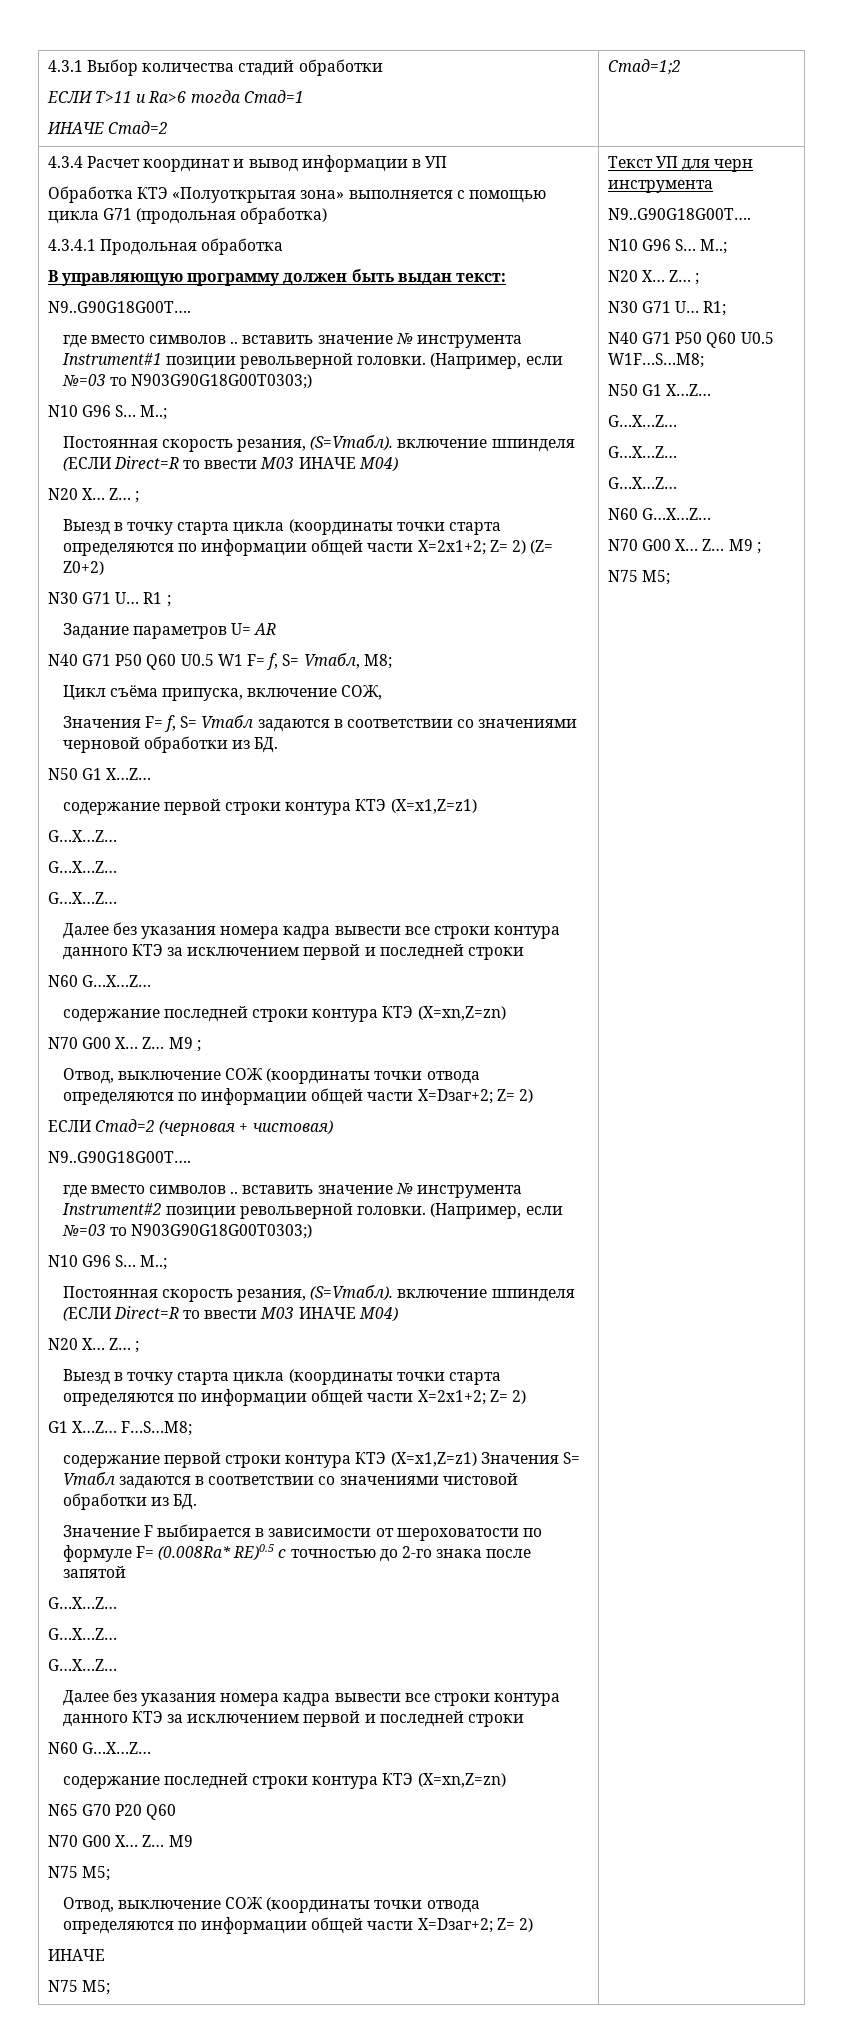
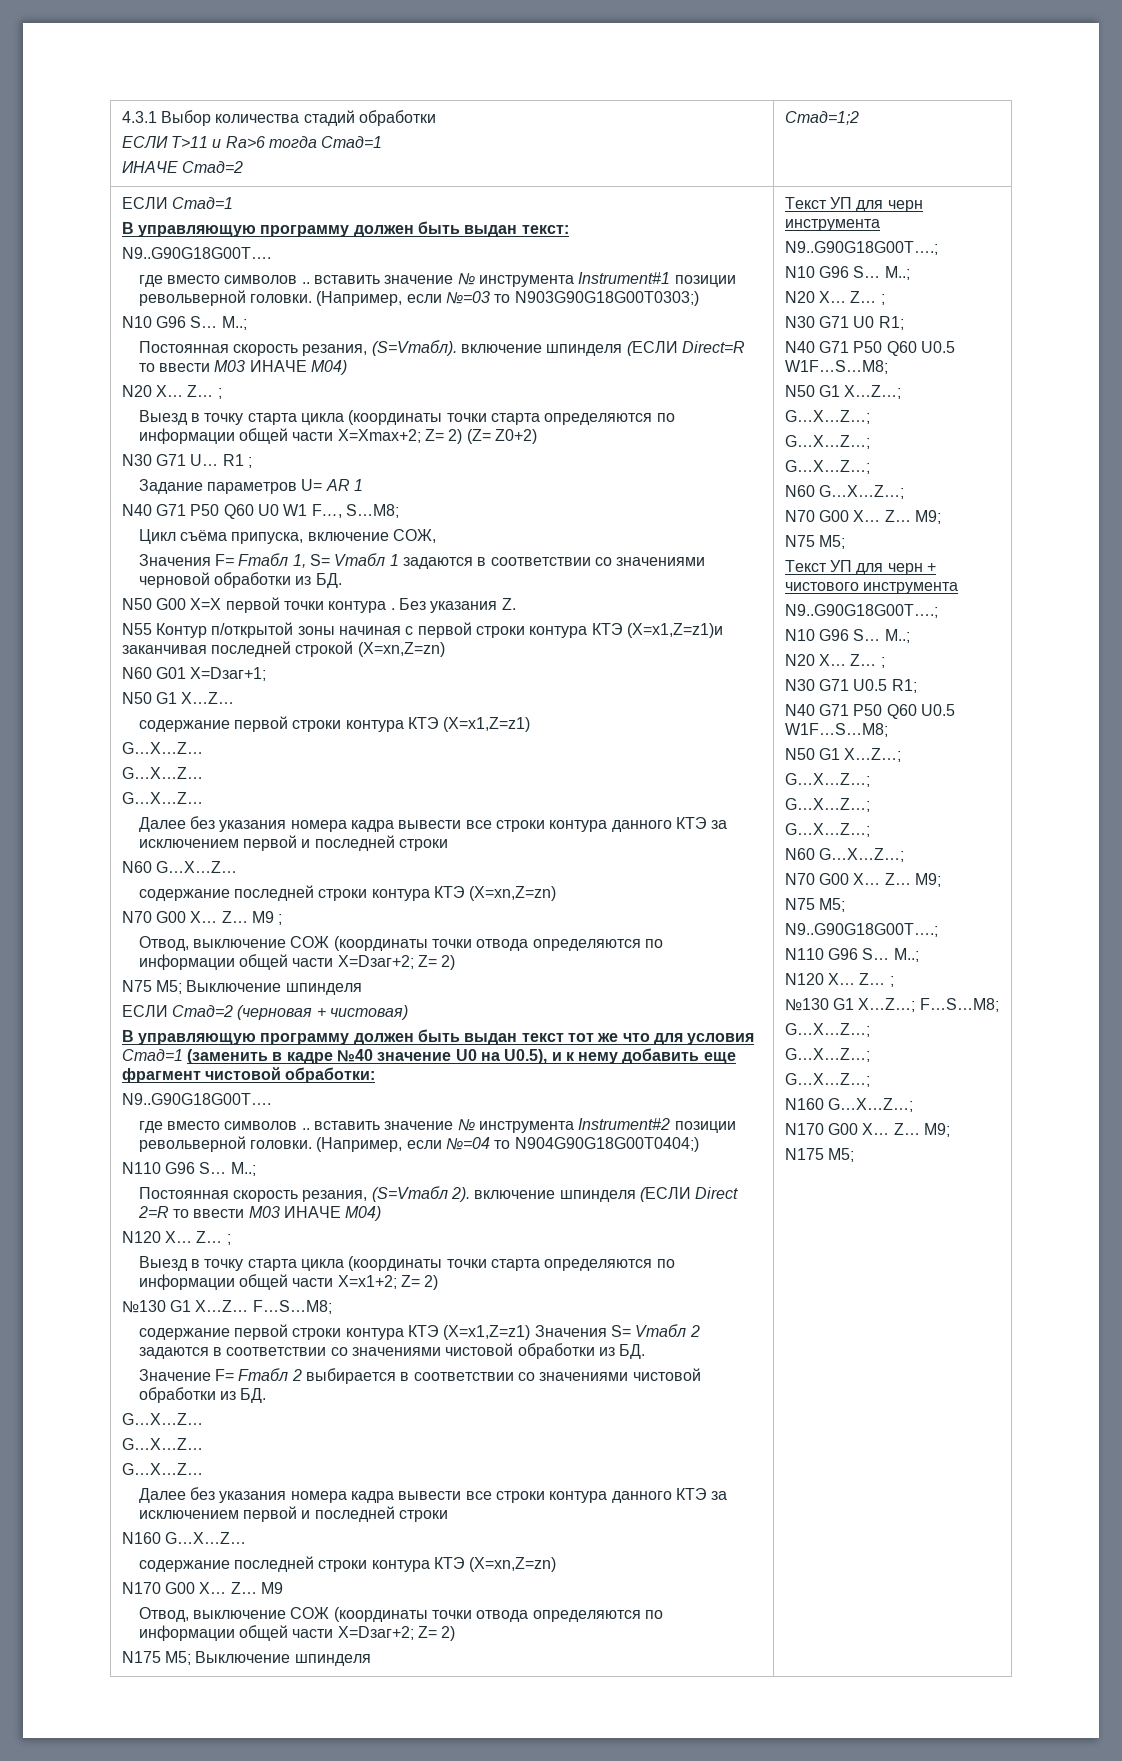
[47,155,448,172] [47,186,547,203] [47,207,328,224] [47,238,284,255] 4.3.4 Расчет координат и вывод информации в УП // Обработка КТЭ «Полуоткрытая зона» выполняется с помощью цикла G71 (продольная обработка) // 4.3.4.1 Продольная обработка -> [121,197,233,209] ЕСЛИ Стад=1
[417,540,486,555] X=2x1+2; -> [337,429,421,443] X=Xmax+2;
[47,653,392,670] // N40 G71 P50 Q60 U0.5 W1 F= f, S= Vтабл, M8; -> [353,479,363,491] [121,504,399,519] 1 // N40 G71 P50 Q60 U0 W1 F…, S…M8;
[164,715,254,732] f, S= Vтабл -> [238,553,399,568] Fтабл 1, S= Vтабл 1
(279, 745) none -> [121,597,516,613] [121,622,723,638] [121,641,445,657] [121,667,267,681] // N50 G00 X=X первой точки контура . Без указания Z. // N55 Контур п/открытой зоны начиная с первой строки контура КТЭ (X=x1,Z=z1)и заканчивая последней строкой (X=xn,Z=zn) // N60 G01 X=Dзаг+1;
(533, 1096) none -> [121,980,362,995] // N75 M5; Выключение шпинделя
(333, 1127) none -> [121,1029,755,1045] [121,1048,736,1064] [121,1067,376,1083] // В управляющую программу должен быть выдан текст тот же что для условия Стад=1 (заменить в кадре №40 значение U0 на U0.5), и к нему добавить еще фрагмент чистовой обработки:
[61,1224,313,1239] [47,1255,168,1270] [62,1285,575,1302] [62,1306,398,1322] [47,1338,78,1350] №=03 то N903G90G18G00T0303;) // N10 G96 S… M..; // Постоянная скорость резания, (S=Vтабл). включение шпинделя (ЕСЛИ Direct=R то ввести M03 ИНАЧЕ M04) // N20 -> [445,1137,699,1152] [121,1162,256,1176] [138,1186,739,1202] [137,1206,382,1221] [121,1231,161,1243] №=04 то N904G90G18G00T0404;) // N110 G96 S… M..; // Постоянная скорость резания, (S=Vтабл 2). включение шпинделя (ЕСЛИ Direct 2=R то ввести M03 ИНАЧЕ M04) // N120
[417,1390,526,1405] X=2x1+2; Z= 2) // -> [337,1275,439,1290] [121,1300,166,1313] X=x1+2; Z= 2) // №130
(115, 1478) none -> [689,1325,700,1337] 2
[143,1524,542,1541] [62,1544,532,1562] [62,1566,126,1578] F выбирается в зависимости от шероховатости по формуле F= (0.008Ra* RE)0.5 с точностью до 2-го знака после запятой -> [214,1368,701,1384] [138,1387,267,1403] F= Fтабл 2 выбирается в соответствии со значениями чистовой обработки из БД.
[47,1742,152,1754] [62,1773,506,1789] [47,1804,177,1820] [47,1835,193,1847] [47,1866,111,1881] N60 G…X…Z… // содержание последней строки контура КТЭ (X=xn,Z=zn) // N65 G70 P20 Q60 // N70 G00 X… Z… M9 // N75 M5; -> [121,1532,246,1544] [138,1556,557,1572] [121,1582,283,1594] N160 G…X…Z… // содержание последней строки контура КТЭ (X=xn,Z=zn) // N170 G00 X… Z… M9
[47,1949,105,1961] [47,1980,111,1995] ИНАЧЕ // N75 M5; -> [121,1651,371,1666] N175 M5; Выключение шпинделя
[607,208,751,220] N9..G90G18G00T…. -> [784,241,938,255] N9..G90G18G00T….;
[675,301,727,316] [607,332,774,348] [607,353,704,368] [607,384,712,396] [607,415,677,427] [607,446,677,458] [607,477,677,489] [607,508,712,520] [607,539,761,554] [607,570,671,585] U… R1; // N40 G71 P50 Q60 U0.5 W1F…S…M8; // N50 G1 X…Z… // G…X…Z… // G…X…Z… // G…X…Z… // N60 G…X…Z… // N70 G00 X… Z… M9 ; // N75 M5; -> [853,316,904,330] [784,341,955,356] [784,360,888,374] [784,385,902,399] [784,410,870,424] [784,435,870,449] [784,460,870,474] [784,485,904,499] [784,510,941,524] [784,535,845,549] [784,560,936,575] [784,582,958,594] [784,604,938,618] [784,629,910,643] [784,654,885,668] [784,679,917,693] [784,704,955,719] [784,723,888,737] [784,748,902,762] [784,773,870,787] [784,798,870,812] [784,823,870,837] [784,848,904,862] [784,873,941,887] [784,898,845,912] [784,923,938,937] [784,948,919,962] [784,973,894,987] [784,998,999,1012] [784,1023,870,1037] [784,1048,870,1062] [784,1073,870,1087] [784,1098,913,1112] [784,1123,950,1137] [784,1148,854,1162] U0 R1; // N40 G71 P50 Q60 U0.5 W1F…S…M8; // N50 G1 X…Z…; // G…X…Z…; // G…X…Z…; // G…X…Z…; // N60 G…X…Z…; // N70 G00 X… Z… M9; // N75 M5; // Текст УП для черн + чистового инструмента // N9..G90G18G00T….; // N10 G96 S… M..; // N20 X… Z… ; // N30 G71 U0.5 R1; // N40 G71 P50 Q60 U0.5 W1F…S…M8; // N50 G1 X…Z…; // G…X…Z…; // G…X…Z…; // G…X…Z…; // N60 G…X…Z…; // N70 G00 X… Z… M9; // N75 M5; // N9..G90G18G00T….; // N110 G96 S… M..; // N120 X… Z… ; // №130 G1 X…Z…; F…S…M8; // G…X…Z…; // G…X…Z…; // G…X…Z…; // N160 G…X…Z…; // N170 G00 X… Z… M9; // N175 M5;

